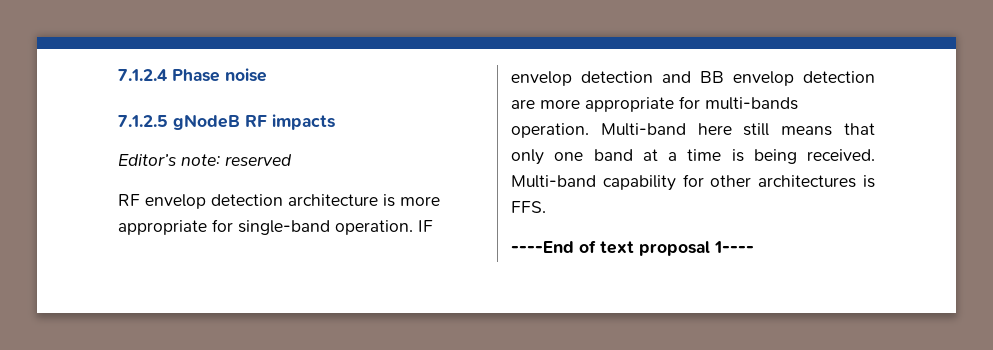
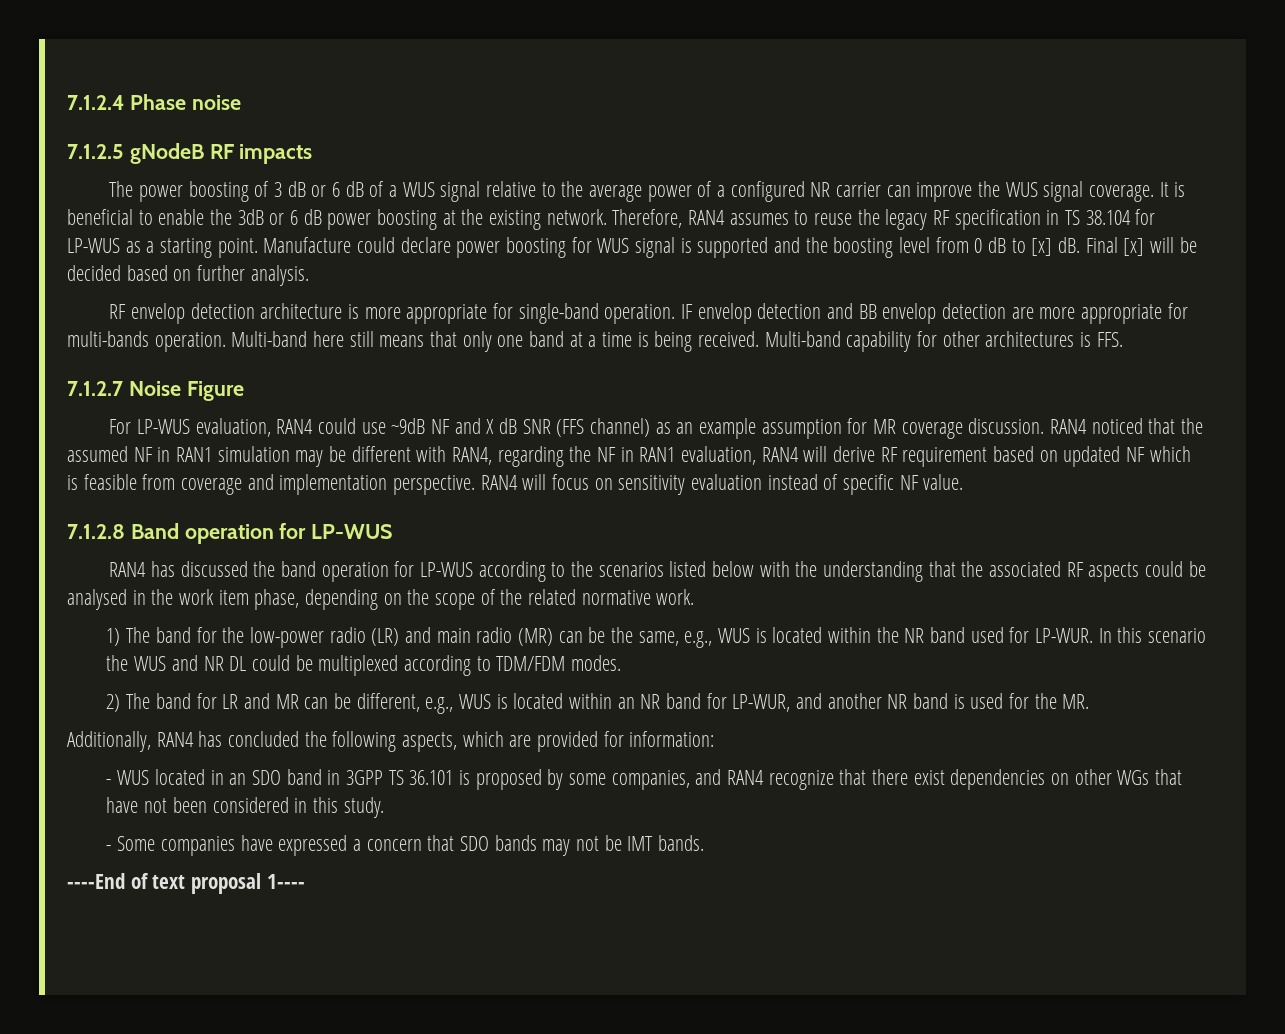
[118,154,292,166] Editor’s note: reserved -> [109,181,1186,202] [67,209,1156,230] [67,237,1197,258] [67,265,309,286] The power boosting of 3 dB or 6 dB of a WUS signal relative to the average power of a configured NR carrier can improve the WUS signal coverage. It is beneficial to enable the 3dB or 6 dB power boosting at the existing network. Therefore, RAN4 assumes to reuse the legacy RF specification in TS 38.104 for LP-WUS as a starting point. Manufacture could declare power boosting for WUS signal is supported and the boosting level from 0 dB to [x] dB. Final [x] will be decided based on further analysis.
(546, 207) none -> [67,381,244,401] [109,418,1204,439] [67,446,1191,467] [67,474,964,495] [67,523,393,544] [109,561,1206,582] [67,589,695,610] [106,627,1206,648] [106,655,621,676] [106,693,1090,714] [67,731,715,752] [106,769,1182,790] [106,797,385,818] [106,835,704,856] // 7.1.2.7 Noise Figure // For LP-WUS evaluation, RAN4 could use ~9dB NF and X dB SNR (FFS channel) as an example assumption for MR coverage discussion. RAN4 noticed that the assumed NF in RAN1 simulation may be different with RAN4, regarding the NF in RAN1 evaluation, RAN4 will derive RF requirement based on updated NF which is feasible from coverage and implementation perspective. RAN4 will focus on sensitivity evaluation instead of specific NF value. // 7.1.2.8 Band operation for LP-WUS // RAN4 has discussed the band operation for LP-WUS according to the scenarios listed below with the understanding that the associated RF aspects could be analysed in the work item phase, depending on the scope of the related normative work. // 1) The band for the low-power radio (LR) and main radio (MR) can be the same, e.g., WUS is located within the NR band used for LP-WUR. In this scenario the WUS and NR DL could be multiplexed according to TDM/FDM modes. // 2) The band for LR and MR can be different, e.g., WUS is located within an NR band for LP-WUR, and another NR band is used for the MR. // Additionally, RAN4 has concluded the following aspects, which are provided for information: // - WUS located in an SDO band in 3GPP TS 36.101 is proposed by some companies, and RAN4 recognize that there exist dependencies on other WGs that have not been considered in this study. // - Some companies have expressed a concern that SDO bands may not be IMT bands.

